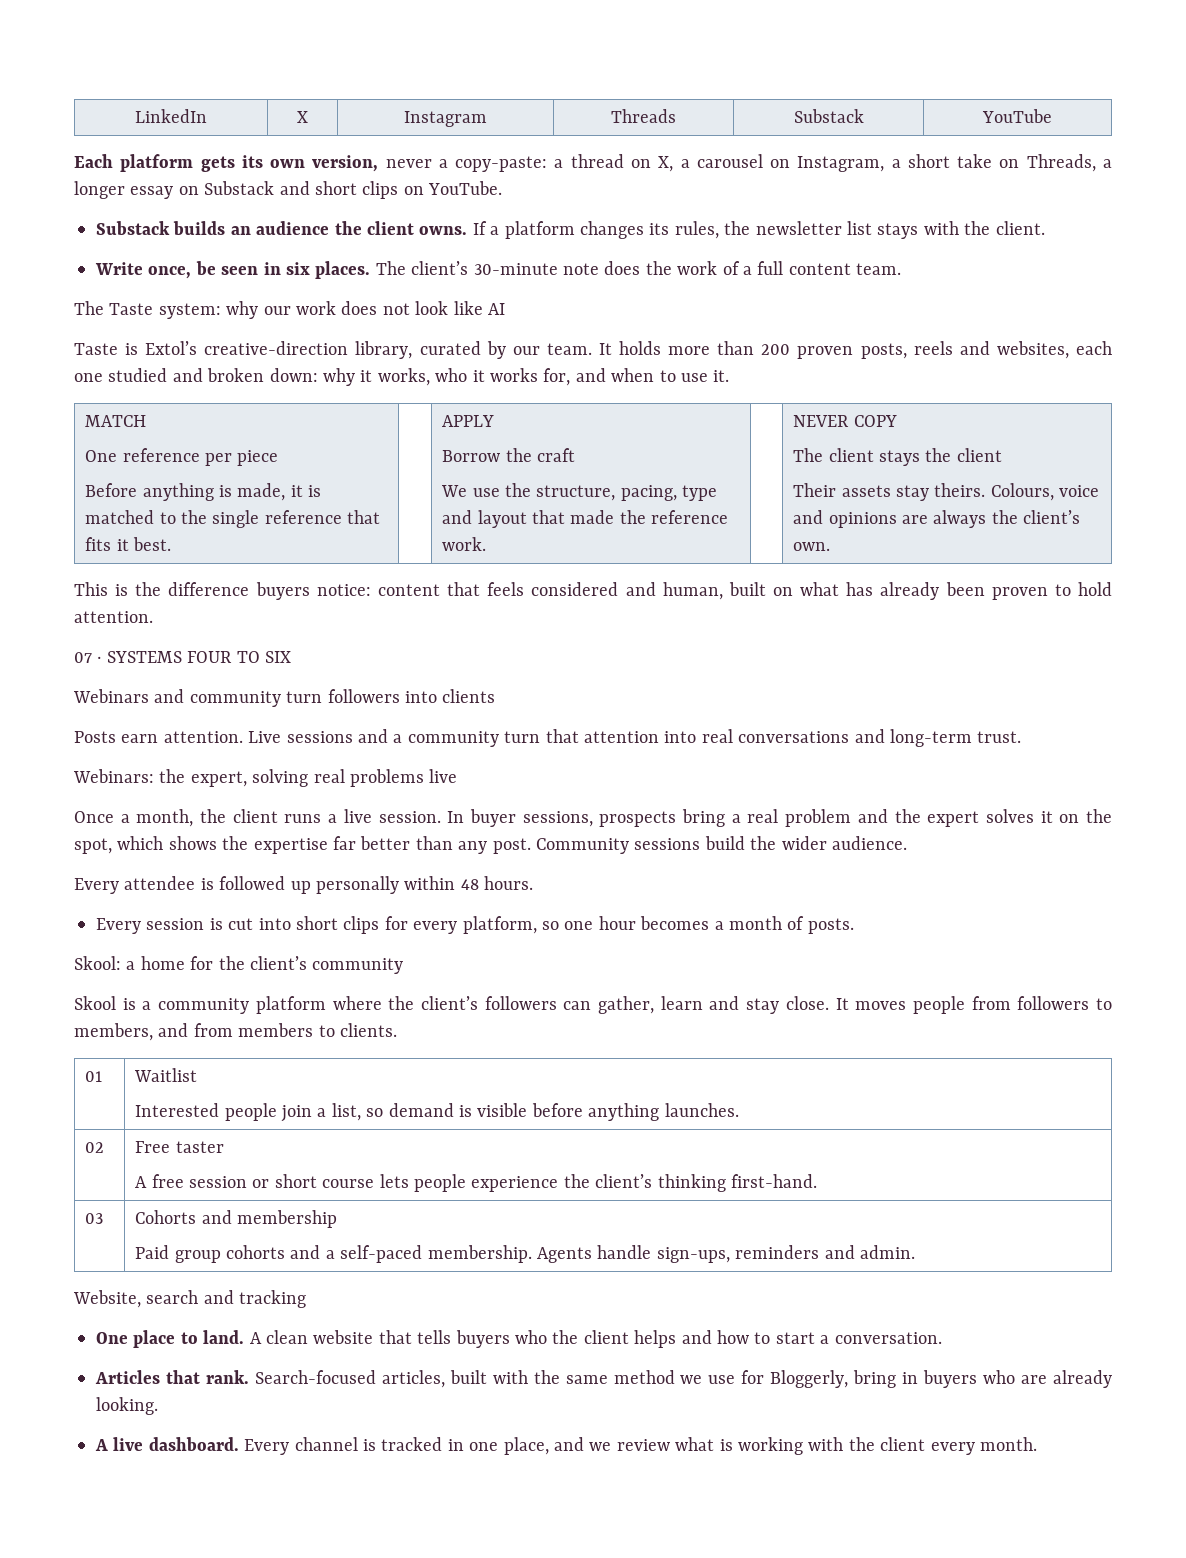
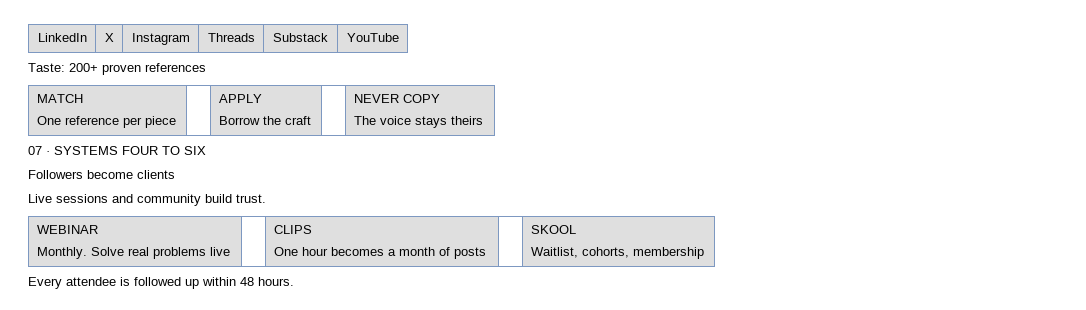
[74,154,1112,172] [74,181,503,199] [96,221,1045,239] [95,261,902,279] [74,301,505,319] [74,341,1112,359] [74,368,730,386] Each platform gets its own version, never a copy-paste: a thread on X, a carousel on Instagram, a short take on Threads, a longer essay on Substack and short clips on YouTube. // Substack builds an audience the client owns. If a platform changes its rules, the newsletter list stays with the client. // Write once, be seen in six places. The client’s 30-minute note does the work of a full content team. // The Taste system: why our work does not look like AI // Taste is Extol’s creative-direction library, curated by our team. It holds more than 200 proven posts, reels and websites, each one studied and broken down: why it works, who it works for, and when to use it. -> [28,63,206,75] Taste: 200+ proven references
[85,483,322,501] [85,510,381,528] [85,537,171,551] [442,415,495,427] [442,448,575,462] [441,483,718,501] [442,510,729,528] [442,537,487,551] [793,415,897,427] [793,448,1002,466] [793,483,1100,501] [793,510,1081,528] [793,542,831,551] [74,582,1112,600] [74,611,153,623] // Before anything is made, it is matched to the single reference that fits it best. | | APPLY // Borrow the craft // We use the structure, pacing, type and layout that made the reference work. | | NEVER COPY // The client stays the client // Their assets stay theirs. Colours, voice and opinions are always the client’s own. // This is the difference buyers notice: content that feels considered and human, built on what has already been proven to hold attention. -> [218,94,262,103] [218,116,311,125] [353,94,440,103] [353,116,483,128] | | APPLY // Borrow the craft | | NEVER COPY // The voice stays theirs
[73,689,496,707] [74,729,1022,747] [73,769,458,787] [74,809,1112,827] [74,836,907,854] Webinars and community turn followers into clients // Posts earn attention. Live sessions and a community turn that attention into real conversations and long-term trust. // Webinars: the expert, solving real problems live // Once a month, the client runs a live session. In buyer sessions, prospects bring a real problem and the expert solves it on the spot, which shows the expertise far better than any post. Community sessions build the wider audience. -> [28,170,175,179] [28,194,266,206] [36,225,98,234] [36,247,230,259] [273,225,312,234] [273,247,486,259] [530,225,576,234] [530,247,704,259] Followers become clients // Live sessions and community build trust. // WEBINAR // Monthly. Solve real problems live | | CLIPS // One hour becomes a month of posts | | SKOOL // Waitlist, cohorts, membership
[316,876,399,894] personally -> (199, 284) none
[96,916,854,934] [74,956,404,974] [74,996,1113,1014] [74,1023,397,1041] [85,1071,103,1082] [134,1068,198,1082] [135,1103,739,1122] [85,1142,105,1153] [135,1141,224,1153] [135,1174,817,1192] [85,1213,104,1224] [135,1210,337,1228] [135,1245,915,1263] [73,1290,307,1308] [96,1330,942,1348] [95,1370,1112,1388] [96,1397,158,1415] [95,1437,1037,1455] // Every session is cut into short clips for every platform, so one hour becomes a month of posts. // Skool: a home for the client’s community // Skool is a community platform where the client’s followers can gather, learn and stay close. It moves people from followers to members, and from members to clients. // 01 | Waitlist // Interested people join a list, so demand is visible before anything launches. // 02 | Free taster // A free session or short course lets people experience the client’s thinking first-hand. // 03 | Cohorts and membership // Paid group cohorts and a self-paced membership. Agents handle sign-ups, reminders and admin. // Website, search and tracking // One place to land. A clean website that tells buyers who the client helps and how to start a conversation. // Articles that rank. Search-focused articles, built with the same method we use for Bloggerly, bring in buyers who are already looking. // A live dashboard. Every channel is tracked in one place, and we review what is working with the client every month. -> (294, 281) none

